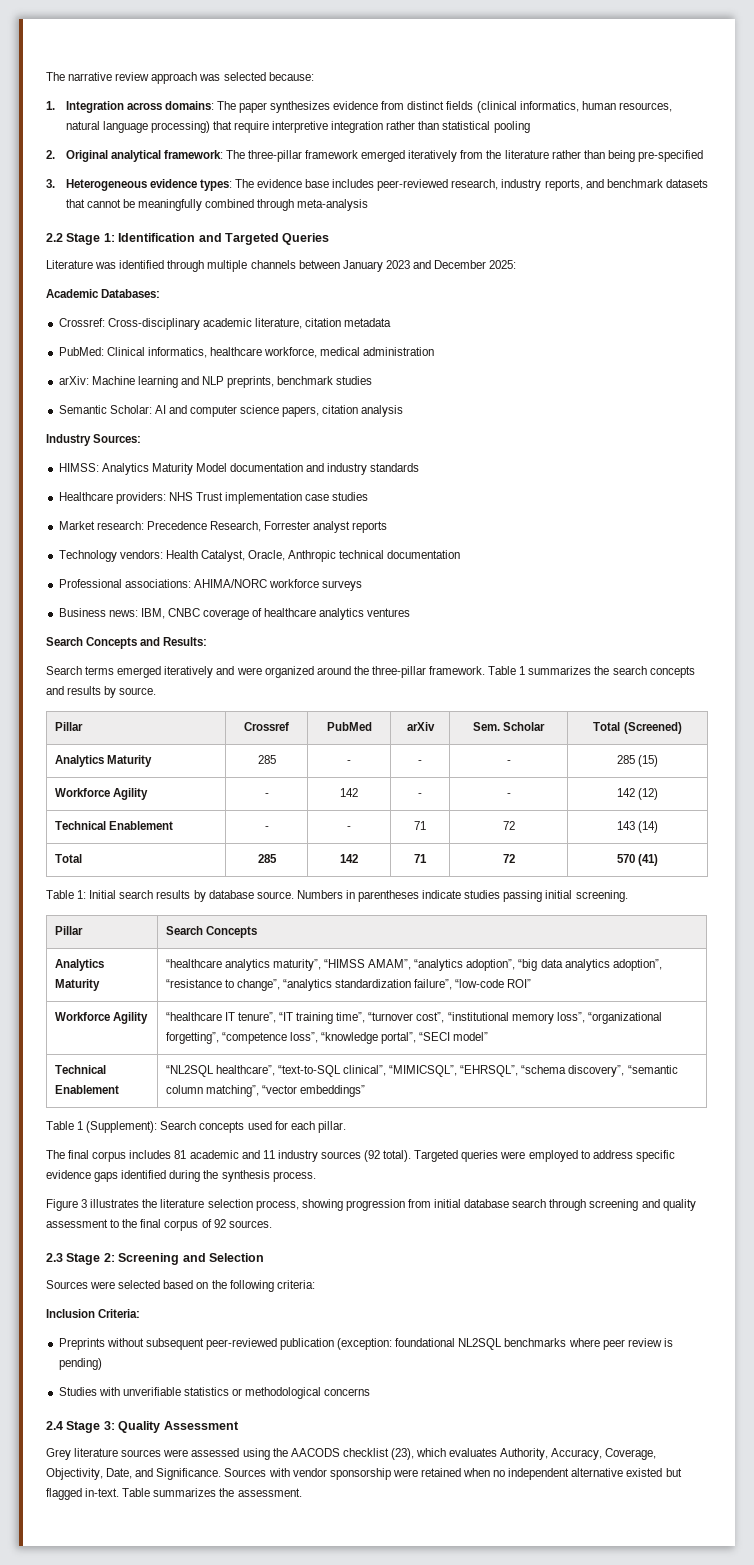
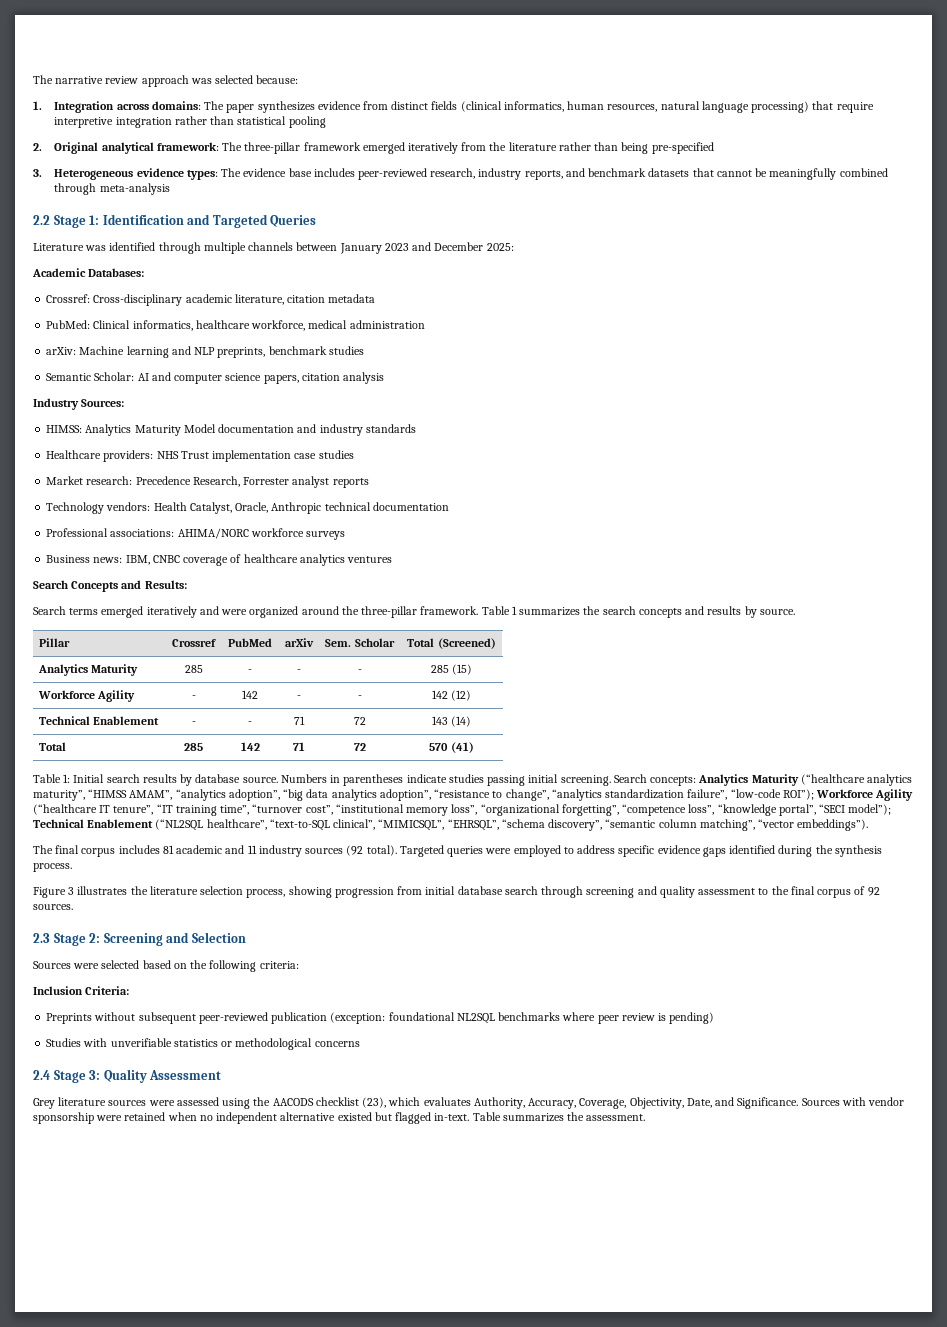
[54,926,83,935] [165,926,257,938] [54,959,104,971] [54,979,100,991] [165,959,222,968] // Pillar | Search Concepts // Analytics Maturity | “healthcare -> [613,774,865,786] Search concepts: Analytics Maturity (“healthcare
[507,979,532,988] [54,1012,148,1024] [165,1012,222,1021] ROI” // Workforce Agility | “healthcare -> [782,789,914,801] [33,804,97,815] ROI”); Workforce Agility (“healthcare
[453,1032,489,1041] [54,1065,106,1074] [54,1085,119,1094] [165,1065,214,1077] model” // Technical Enablement | “NL2SQL -> [848,804,892,815] [33,819,204,831] model”); Technical Enablement (“NL2SQL
[299,1085,365,1097] [46,1121,346,1133] embeddings” // Table 1 (Supplement): Search concepts used for each pillar. -> [797,819,869,831] embeddings”).

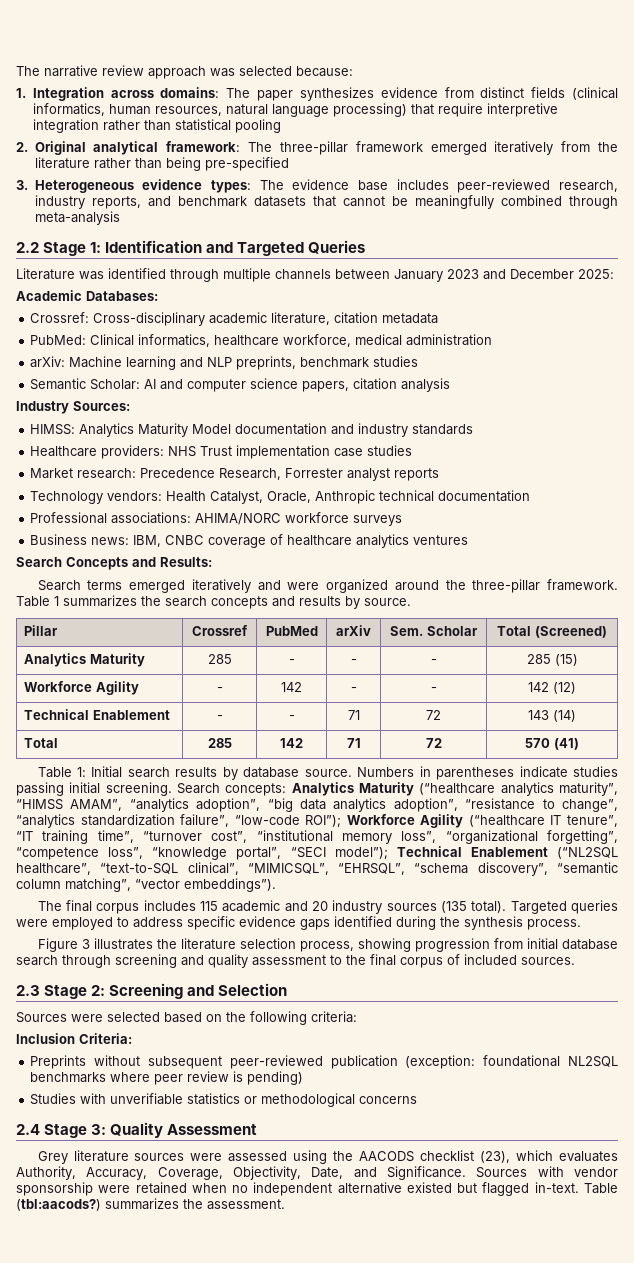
[162,845,174,854] 81 -> [199,901,218,911] 115
[247,845,257,854] 11 -> [311,901,328,911] 20
[346,845,364,856] (92 -> [440,901,467,913] (135
[867,887,880,896] 92 -> [464,954,517,965] included
(501, 1116) none -> [16,1199,101,1211] (tbl:aacods?)

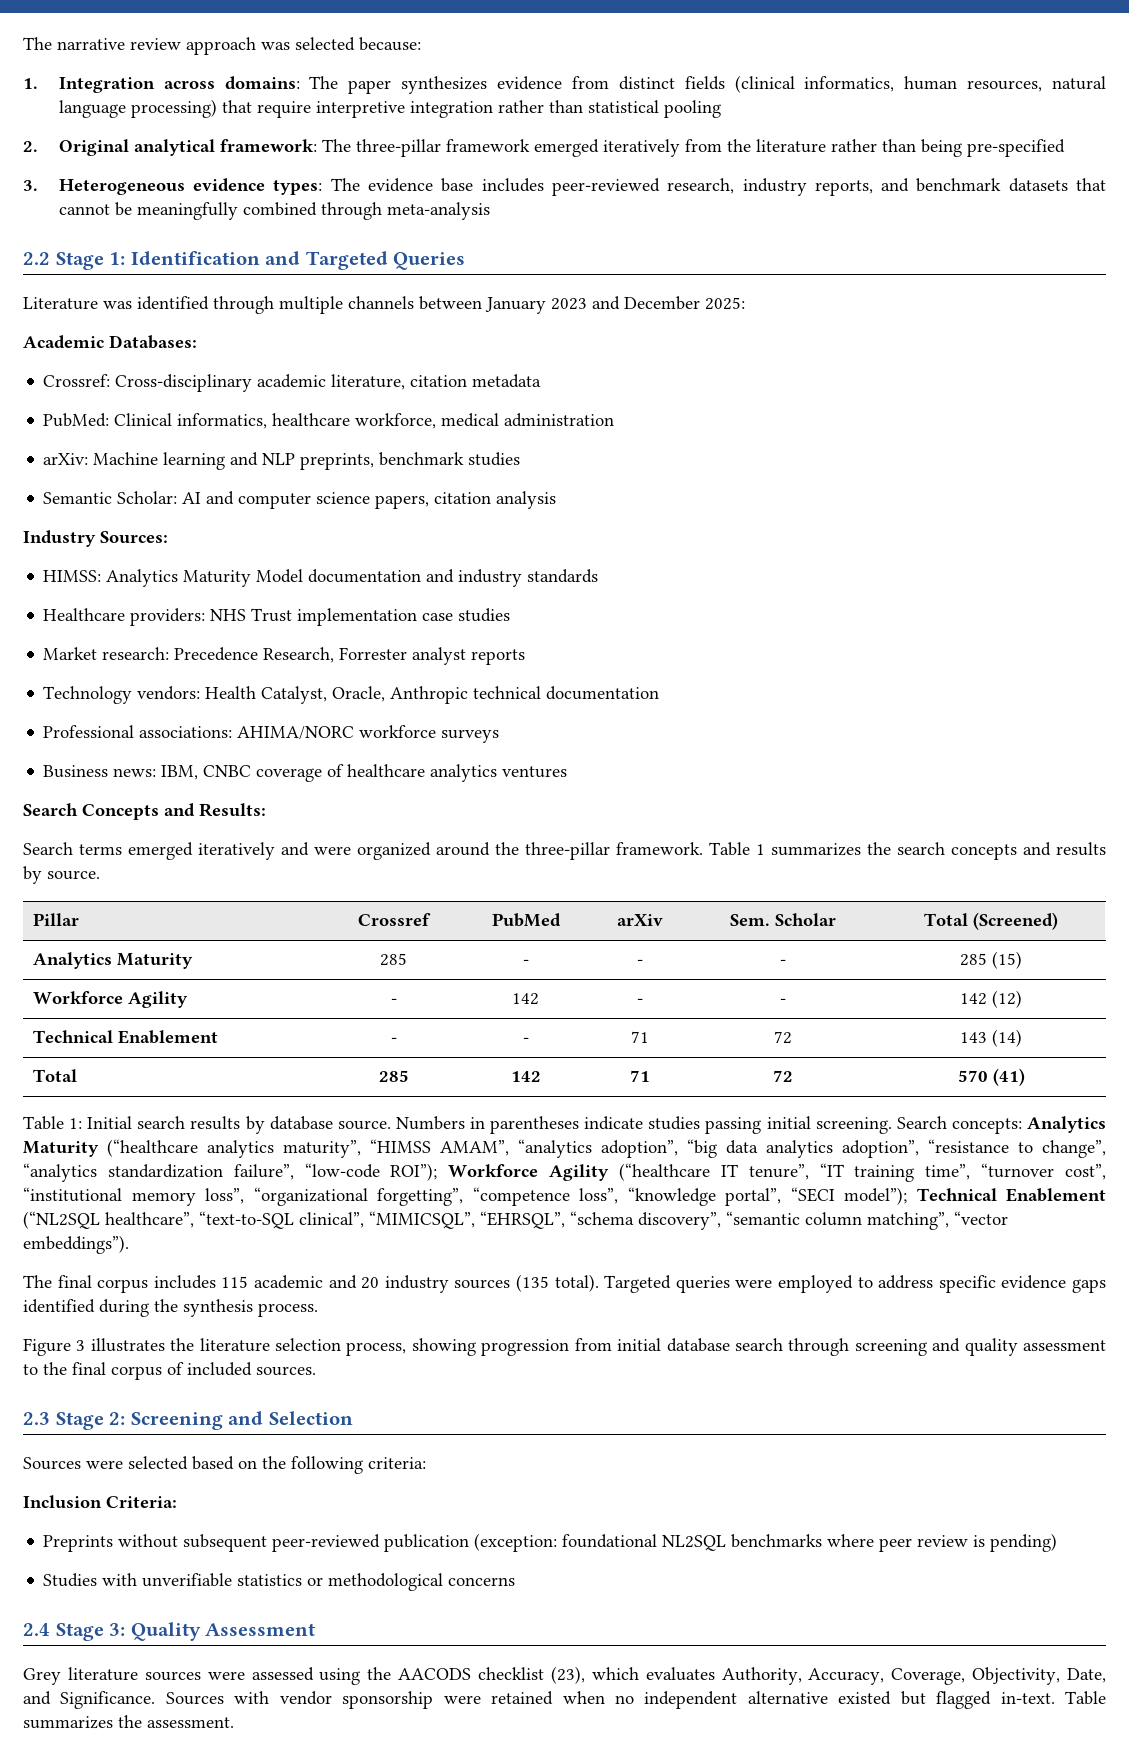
[16,1199,101,1211] (tbl:aacods?) -> (1106, 1698) none

